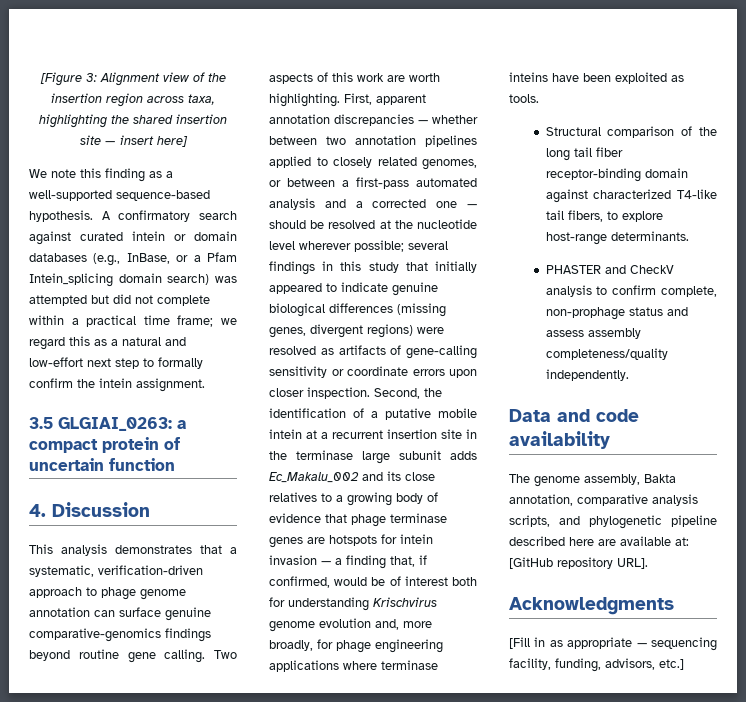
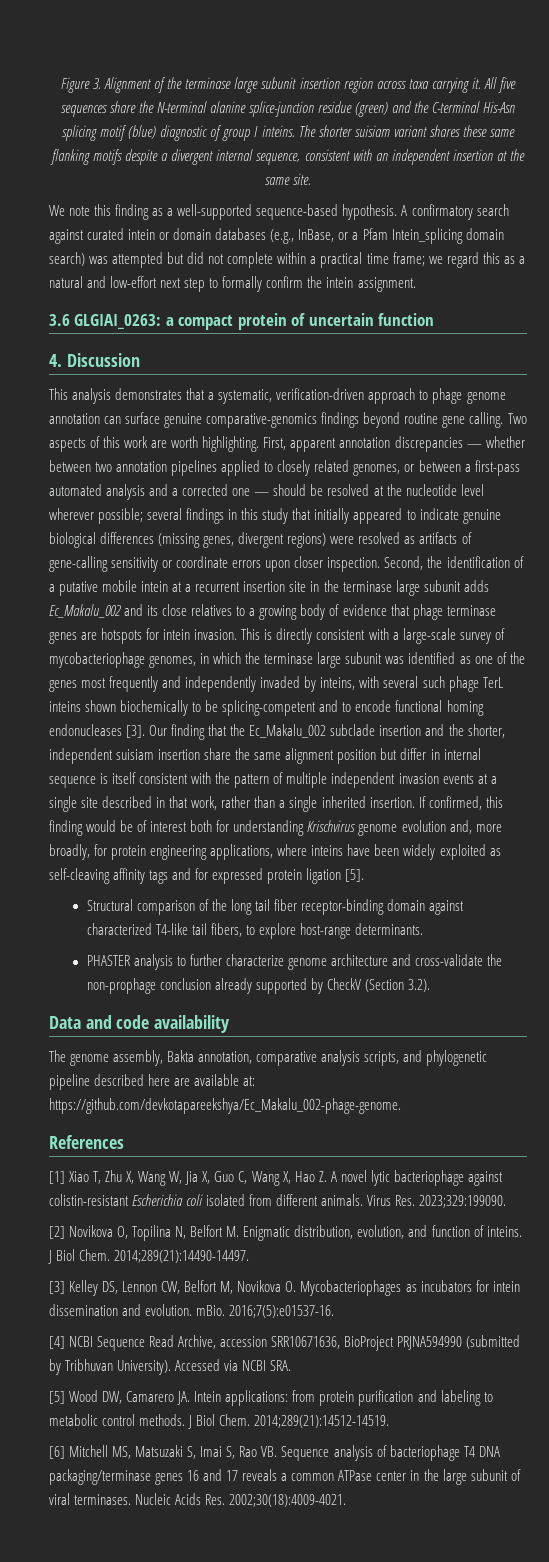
[39,72,226,86] [51,93,215,107] [39,114,227,128] [79,135,188,147] [Figure 3: Alignment view of the insertion region across taxa, highlighting the shared insertion site — insert here] -> [61,77,516,93] [60,101,516,117] [62,125,515,141] [50,149,525,165] [264,173,312,185] Figure 3. Alignment of the terminase large subunit insertion region across taxa carrying it. All five sequences share the N-terminal alanine splice-junction residue (green) and the C-terminal His-Asn splicing motif (blue) diagnostic of group I inteins. The shorter suisiam variant shares these same flanking motifs despite a divergent internal sequence, consistent with an independent insertion at the same site.
[29,417,53,429] 3.5 -> [49,314,70,326] 3.6
[269,555,427,569] [269,576,330,588] invasion — a finding that, if confirmed, -> [194,628,505,644] [49,652,525,668] [49,676,503,692] [49,700,484,716] [49,724,505,740] [49,748,481,764] [49,772,497,788] [49,796,503,812] [49,820,83,836] invasion. This is directly consistent with a large-scale survey of mycobacteriophage genomes, in which the terminase large subunit was identified as one of the genes most frequently and independently invaded by inteins, with several such phage TerL inteins shown biochemically to be splicing-competent and to encode functional homing endonucleases [3]. Our finding that the Ec_Makalu_002 subclade insertion and the shorter, independent suisiam insertion share the same alignment position but differ in internal sequence is itself consistent with the pattern of multiple independent invasion events at a single site described in that work, rather than a single inherited insertion. If confirmed, this finding
[336,639,443,653] [269,660,438,672] phage engineering applications where terminase -> [111,844,308,860] protein engineering applications, where
(611, 77) none -> [403,844,436,860] widely
[509,94,539,103] tools. -> [49,868,365,884] self-cleaving affinity tags and for expressed protein ligation [5].
[604,265,674,274] [545,285,717,297] [545,307,688,320] [545,328,641,339] [545,348,668,360] [545,369,629,381] and CheckV analysis to confirm complete, non-prophage status and assess assembly completeness/quality independently. -> [133,954,503,970] [86,978,431,994] analysis to further characterize genome architecture and cross-validate the non-prophage conclusion already supported by CheckV (Section 3.2).
[509,557,648,569] [509,597,674,615] [509,637,717,651] [509,658,684,672] [GitHub repository URL]. // Acknowledgments // [Fill in as appropriate — sequencing facility, funding, advisors, etc.] -> [49,1098,401,1114] [49,1135,124,1149] [49,1170,503,1186] [49,1194,507,1208] [49,1225,522,1241] [48,1249,250,1264] [49,1280,520,1296] [49,1304,335,1318] [49,1335,521,1351] [49,1359,292,1375] [49,1390,493,1406] [49,1414,390,1429] [49,1445,500,1461] [49,1469,521,1485] [49,1493,347,1507] https://github.com/devkotapareekshya/Ec_Makalu_002-phage-genome. // References // [1] Xiao T, Zhu X, Wang W, Jia X, Guo C, Wang X, Hao Z. A novel lytic bacteriophage against colistin-resistant Escherichia coli isolated from different animals. Virus Res. 2023;329:199090. // [2] Novikova O, Topilina N, Belfort M. Enigmatic distribution, evolution, and function of inteins. J Biol Chem. 2014;289(21):14490-14497. // [3] Kelley DS, Lennon CW, Belfort M, Novikova O. Mycobacteriophages as incubators for intein dissemination and evolution. mBio. 2016;7(5):e01537-16. // [4] NCBI Sequence Read Archive, accession SRR10671636, BioProject PRJNA594990 (submitted by Tribhuvan University). Accessed via NCBI SRA. // [5] Wood DW, Camarero JA. Intein applications: from protein purification and labeling to metabolic control methods. J Biol Chem. 2014;289(21):14512-14519. // [6] Mitchell MS, Matsuzaki S, Imai S, Rao VB. Sequence analysis of bacteriophage T4 DNA packaging/terminase genes 16 and 17 reveals a common ATPase center in the large subunit of viral terminases. Nucleic Acids Res. 2002;30(18):4009-4021.

